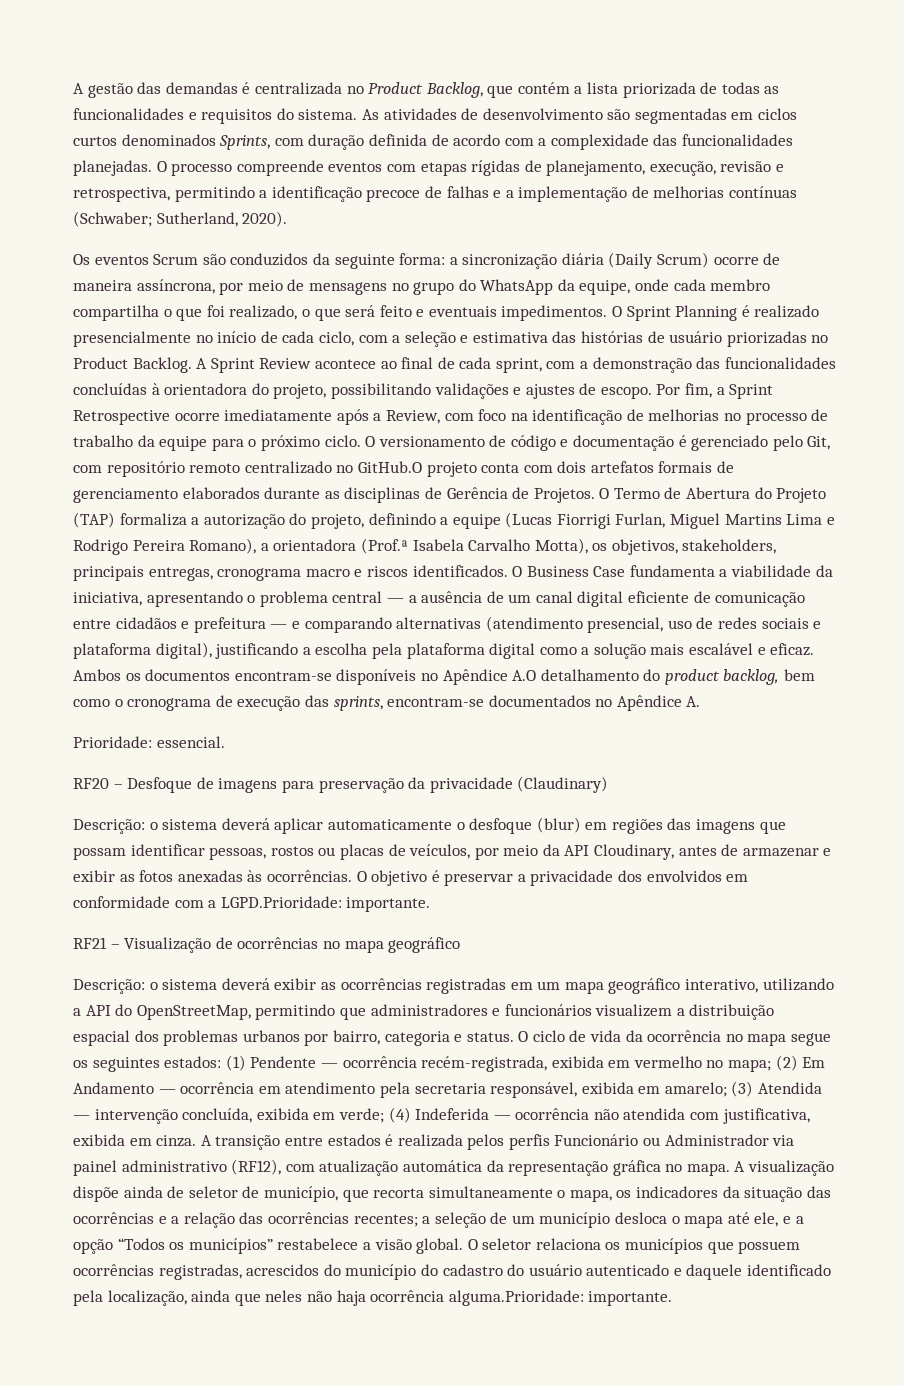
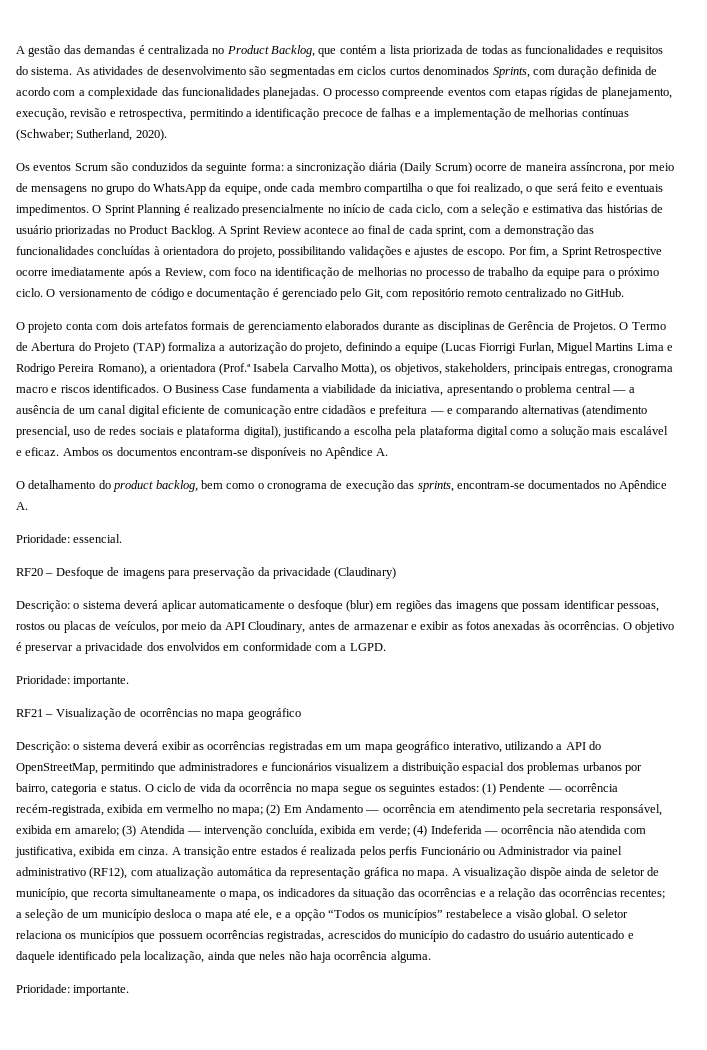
[357,461,422,473] GitHub.O -> [585,288,624,297] [16,322,25,330] GitHub. // O
[512,670,537,681] A.O -> [376,448,389,456] [16,481,25,489] A. // O
[220,896,342,908] LGPD.Prioridade: -> [349,643,386,651] [16,675,70,684] LGPD. // Prioridade:
[448,1290,584,1306] alguma.Prioridade: -> [390,951,431,963] [16,984,70,993] alguma. // Prioridade:

